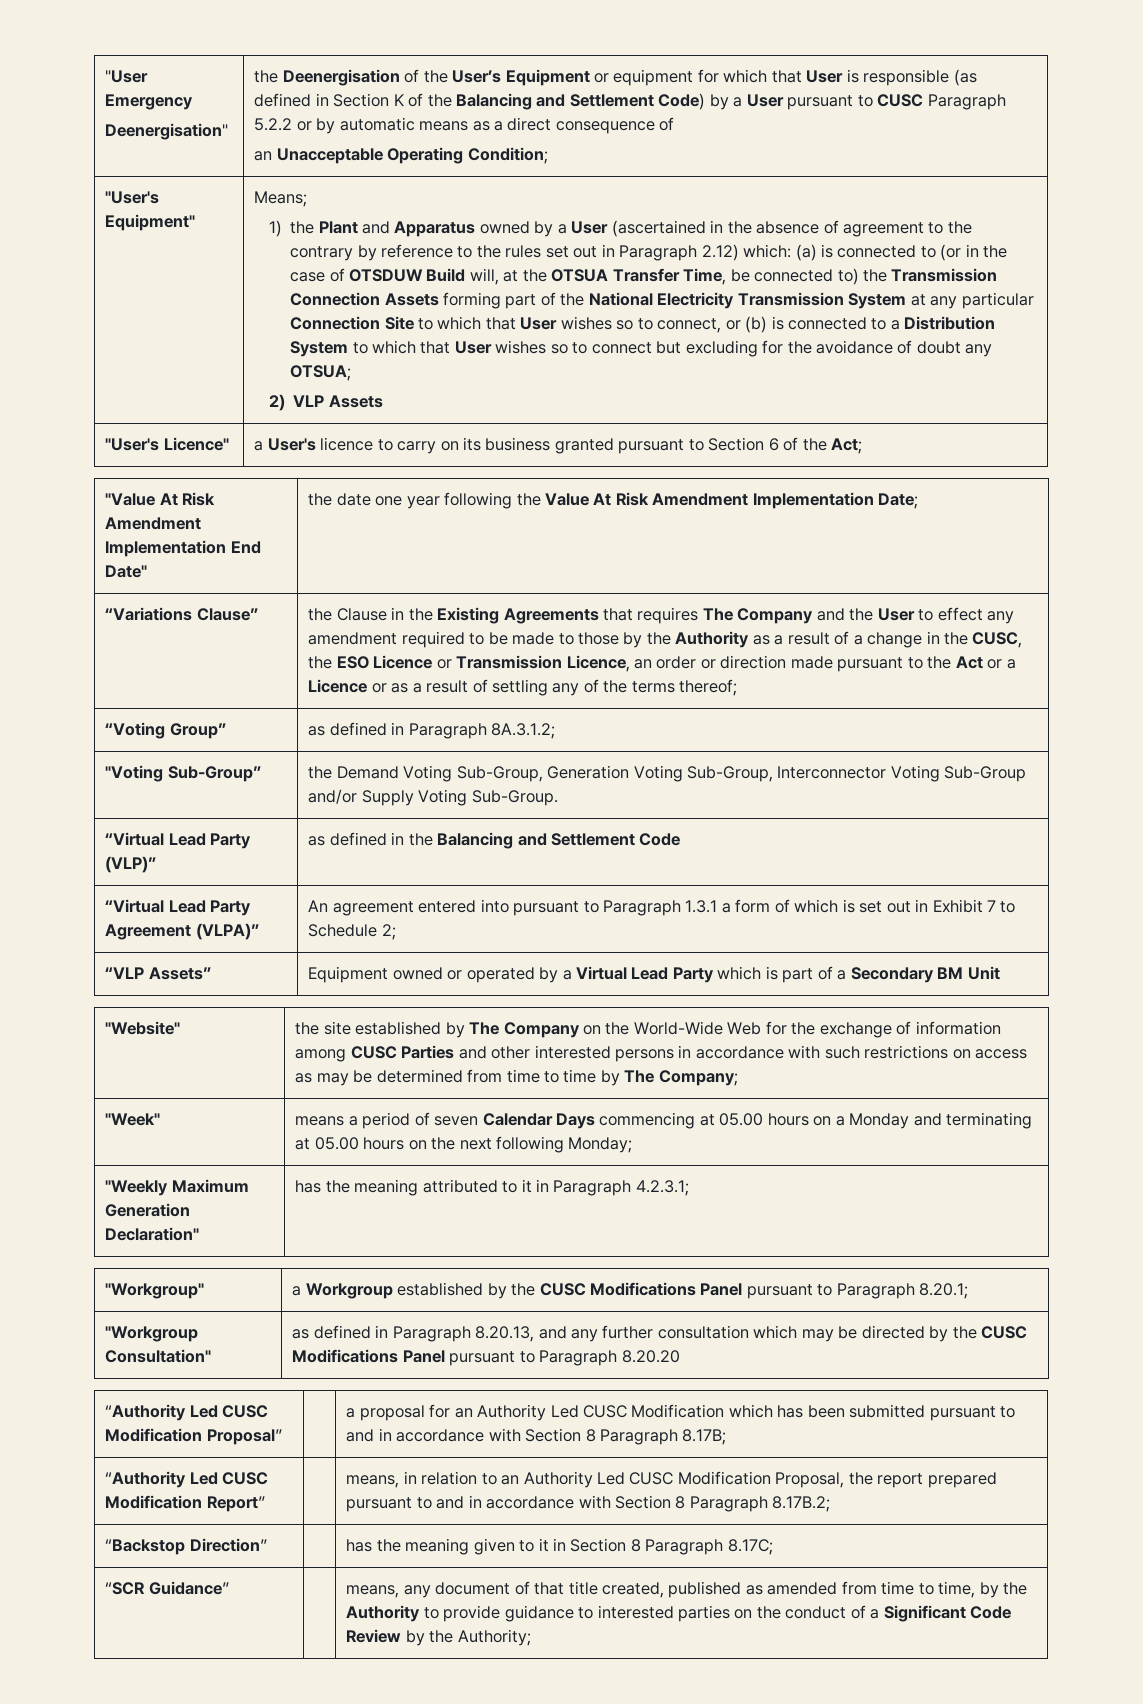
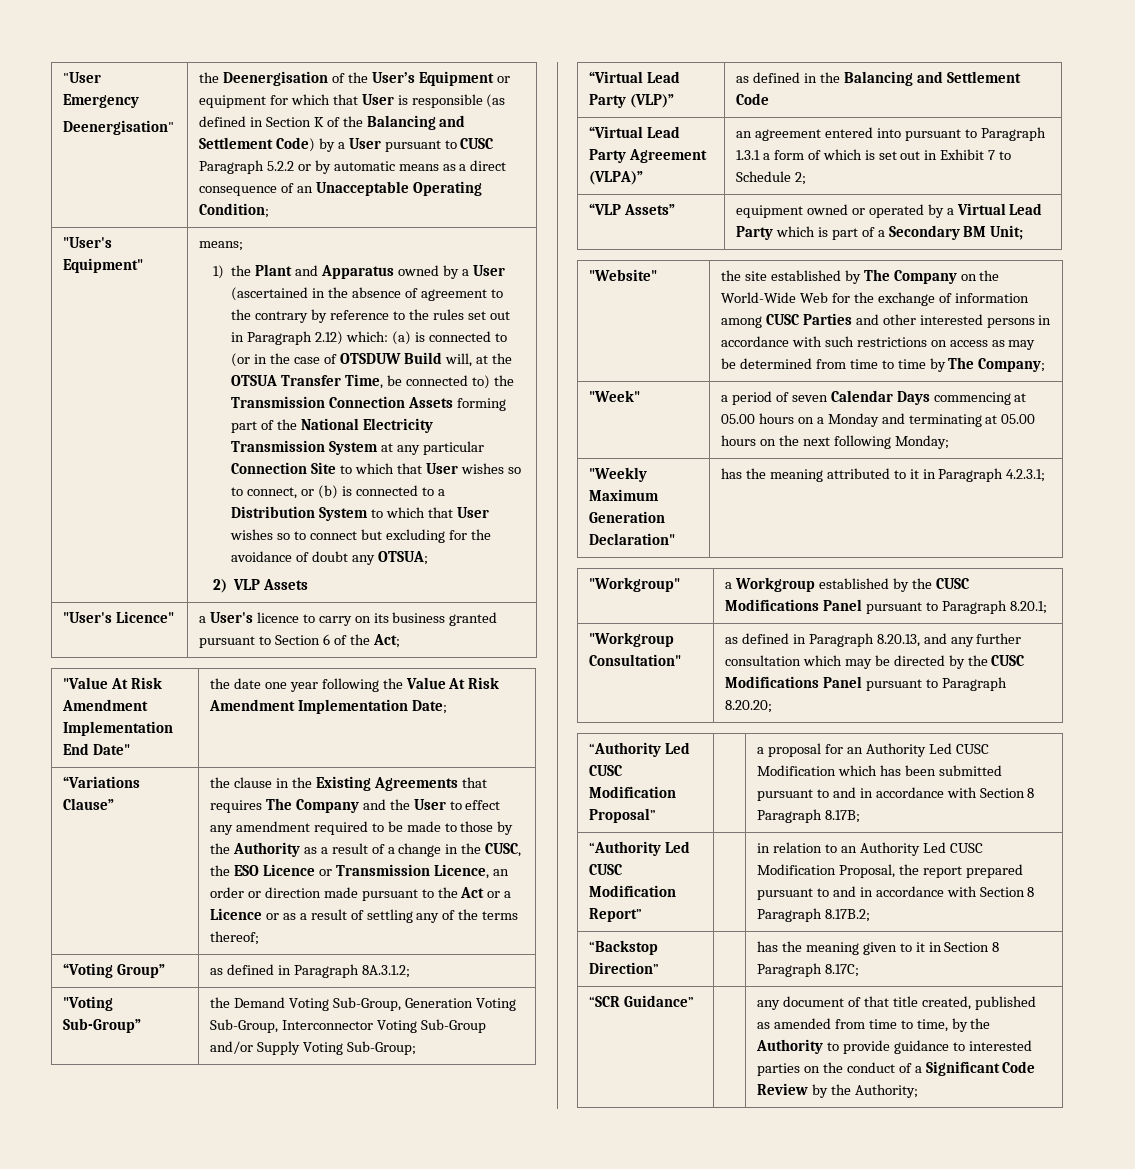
(675, 124) // -> (294, 188) none
[254,191,308,207] Means; -> [199,241,244,251] means;
[336,608,387,621] Clause -> [233,777,272,788] clause
[471,790,558,806] Sub-Group. -> [346,1041,416,1055] Sub-Group;
[308,900,329,912] An -> [736,131,753,138] an
[308,966,389,983] Equipment -> [736,205,804,218] equipment
[967,966,1000,980] Unit -> [990,225,1024,240] Unit;
[295,1116,345,1126] means -> (641, 396) none
[621,1350,680,1363] 8.20.20 -> [725,700,773,713] 8.20.20;
[346,1475,400,1488] means, -> (643, 915) none
[346,1585,400,1598] means, -> (694, 1001) none

